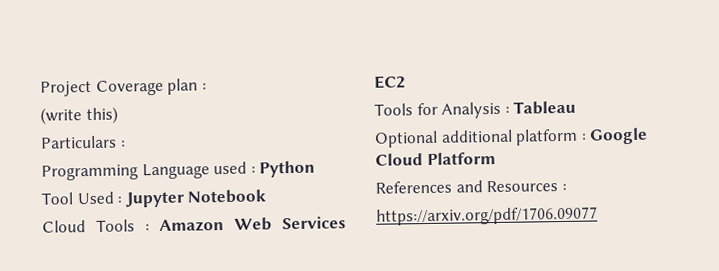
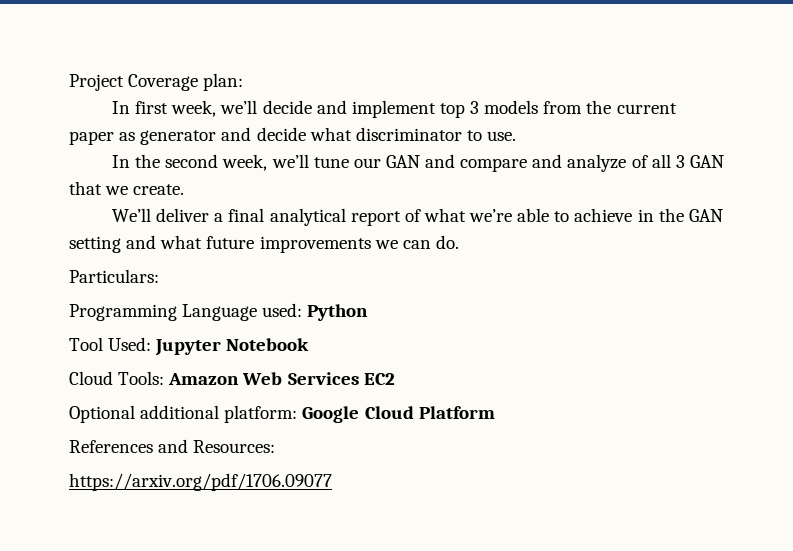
[167,78,207,95] [40,106,118,125] [40,135,126,149] plan : // (write this) // Particulars : -> [203,73,244,91] [112,100,677,118] [69,127,517,145] [112,154,724,172] [69,181,185,195] [112,208,723,226] [69,235,459,253] [69,269,159,283] plan: // In first week, we’ll decide and implement top 3 models from the current paper as generator and decide what discriminator to use. // In the second week, we’ll tune our GAN and compare and analyze of all 3 GAN that we create. // We’ll deliver a final analytical report of what we’re able to achieve in the GAN setting and what future improvements we can do. // Particulars:
[213,161,256,175] used : -> [262,303,303,317] used:
[76,191,123,205] Used : -> [108,337,152,351] Used:
[95,219,150,232] Tools : -> [118,371,165,385] Tools:
[374,100,577,119] // Tools for Analysis : Tableau -> (395, 379) none
[515,128,587,146] platform : -> [224,405,298,423] platform:
[486,180,567,193] Resources : -> [193,440,276,453] Resources:

